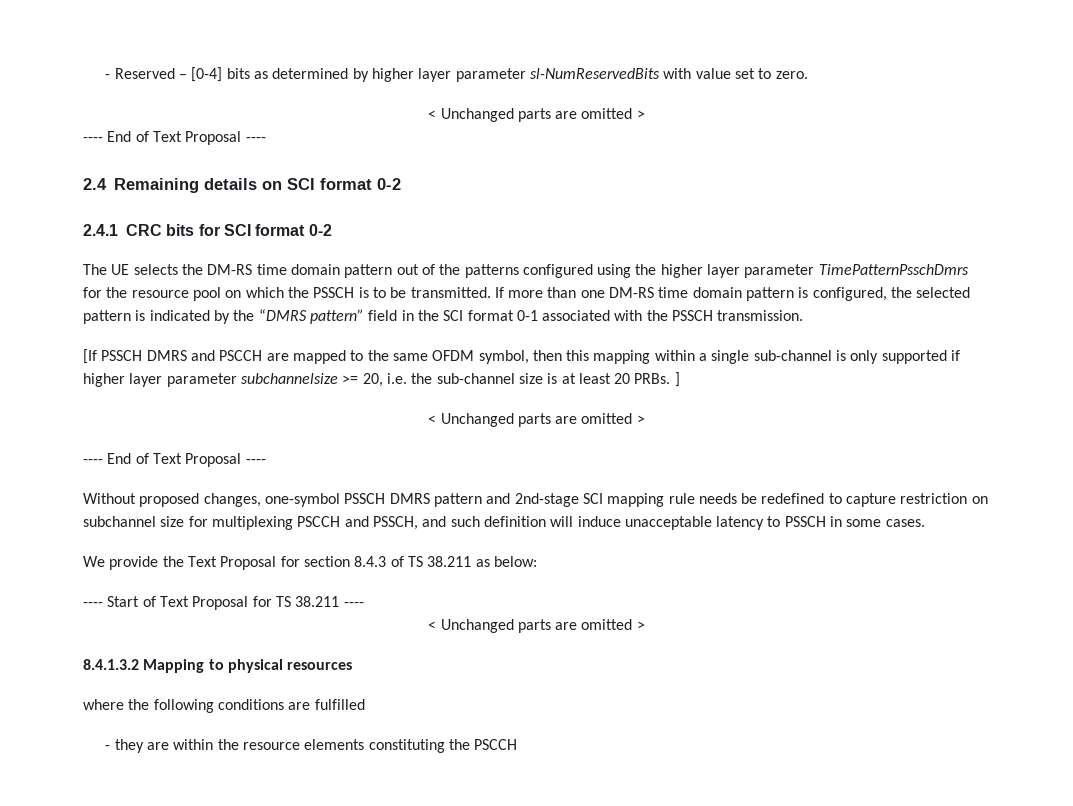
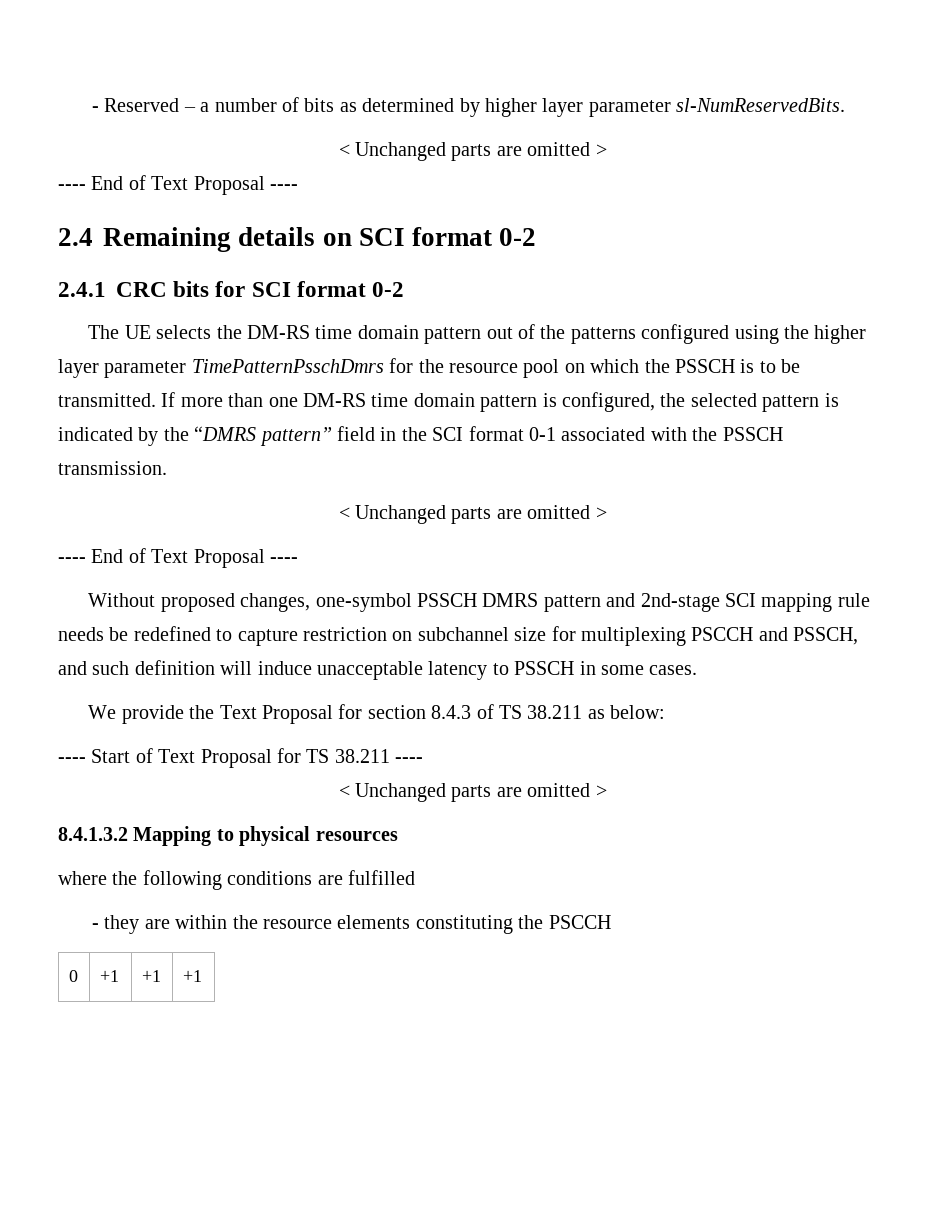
[191,67,223,82] [0-4] -> [200,97,299,112] a number of
[529,68,808,79] sl-NumReservedBits with value set to zero. -> [676,98,846,112] sl-NumReservedBits.
[83,349,961,364] [83,372,680,387] // [If PSSCH DMRS and PSCCH are mapped to the same OFDM symbol, then this mapping within a single sub-channel is only supported if higher layer parameter subchannelsize >= 20, i.e. the sub-channel size is at least 20 PRBs. ] -> (167, 468) none
(518, 744) none -> [68,970,78,982] [99,970,119,982] [141,970,161,982] [182,970,202,982] // 0 | +1 | +1 | +1

